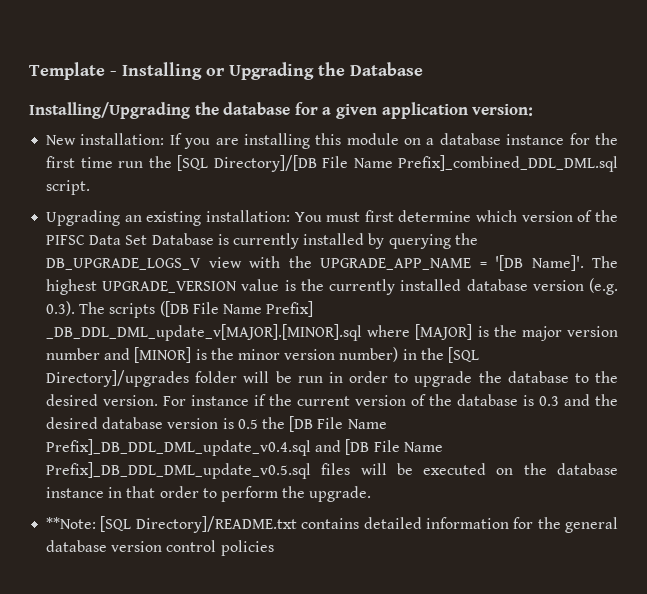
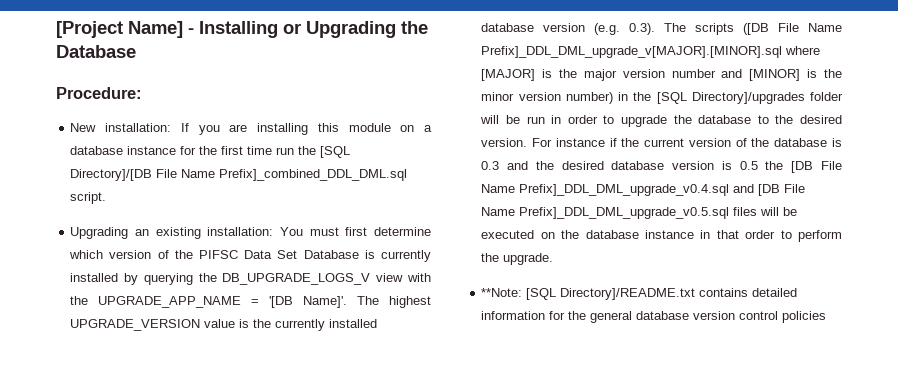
[29,62,105,80] Template -> [56,21,183,38] [Project Name]
[29,102,534,119] Installing/Upgrading the database for a given application version: -> [56,87,142,99] Procedure:
[266,301,314,317] [46,324,363,341] Prefix] _DB_DDL_DML_update_v[MAJOR].[MINOR].sql -> [481,46,783,58] Prefix]_DDL_DML_upgrade_v[MAJOR].[MINOR].sql
[46,439,312,456] Prefix]_DB_DDL_DML_update_v0.4.sql -> [519,184,730,196] Prefix]_DDL_DML_upgrade_v0.4.sql
[46,462,312,479] Prefix]_DB_DDL_DML_update_v0.5.sql -> [519,207,730,219] Prefix]_DDL_DML_upgrade_v0.5.sql

